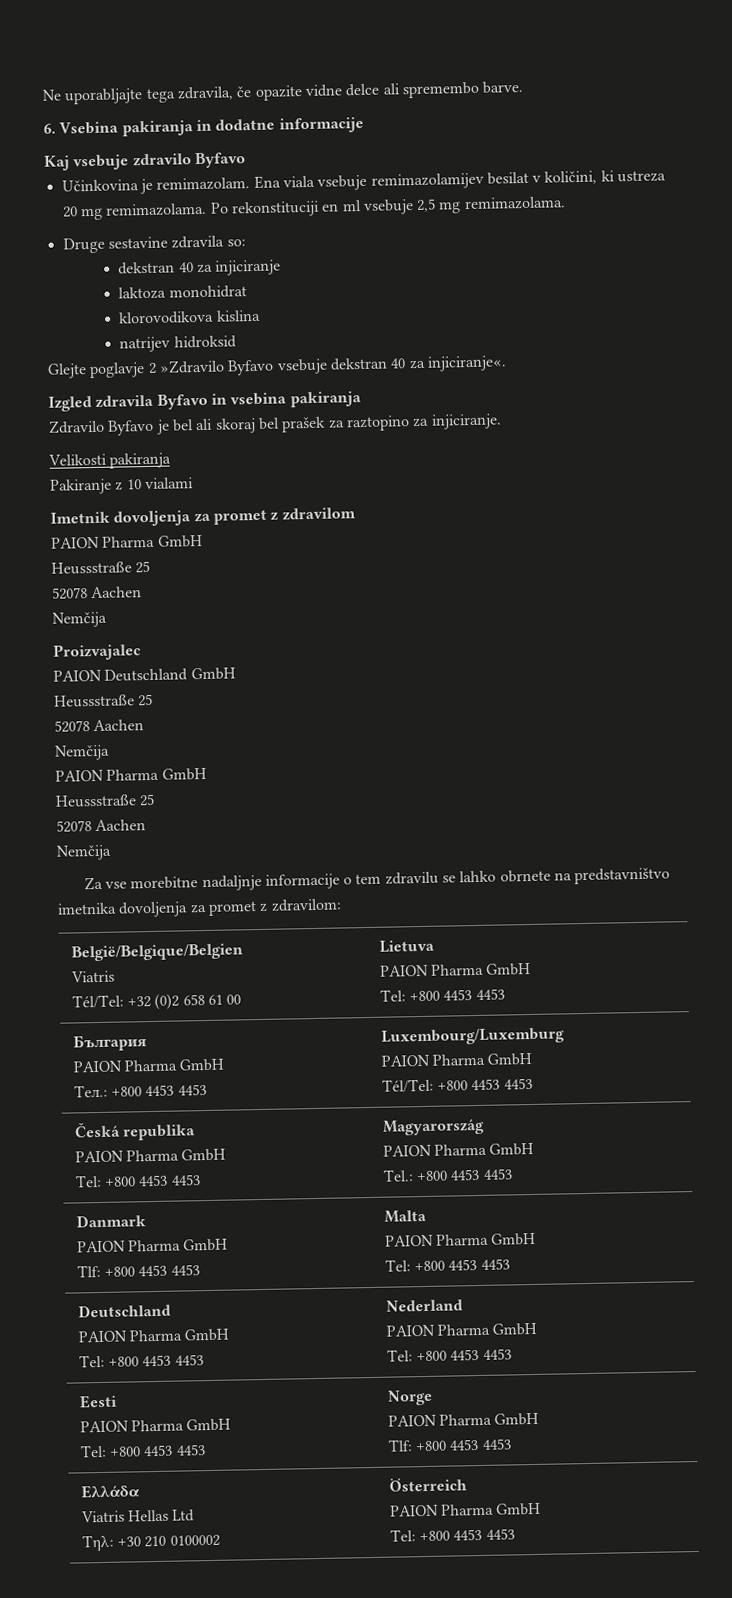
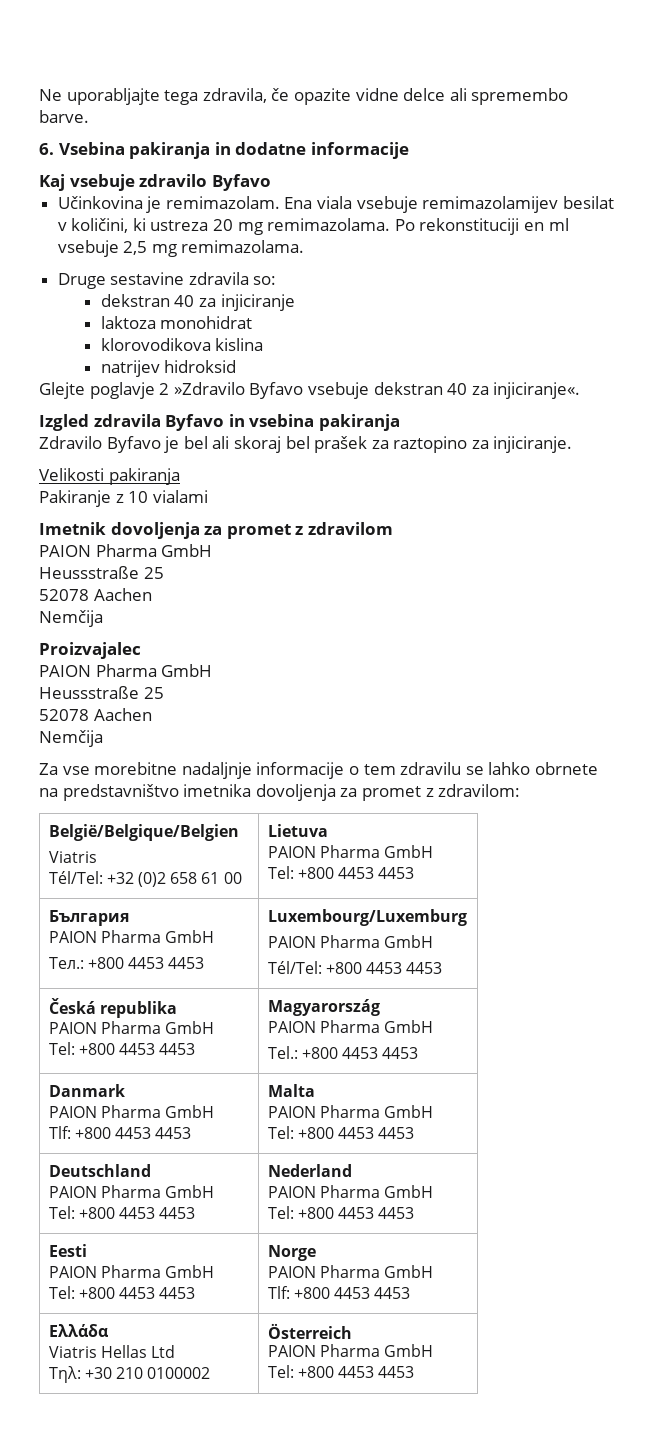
[53,667,236,682] [54,693,154,708] [54,719,145,733] [54,744,110,761] // PAION Deutschland GmbH // Heussstraße 25 // 52078 Aachen // Nemčija -> (141, 650) none

